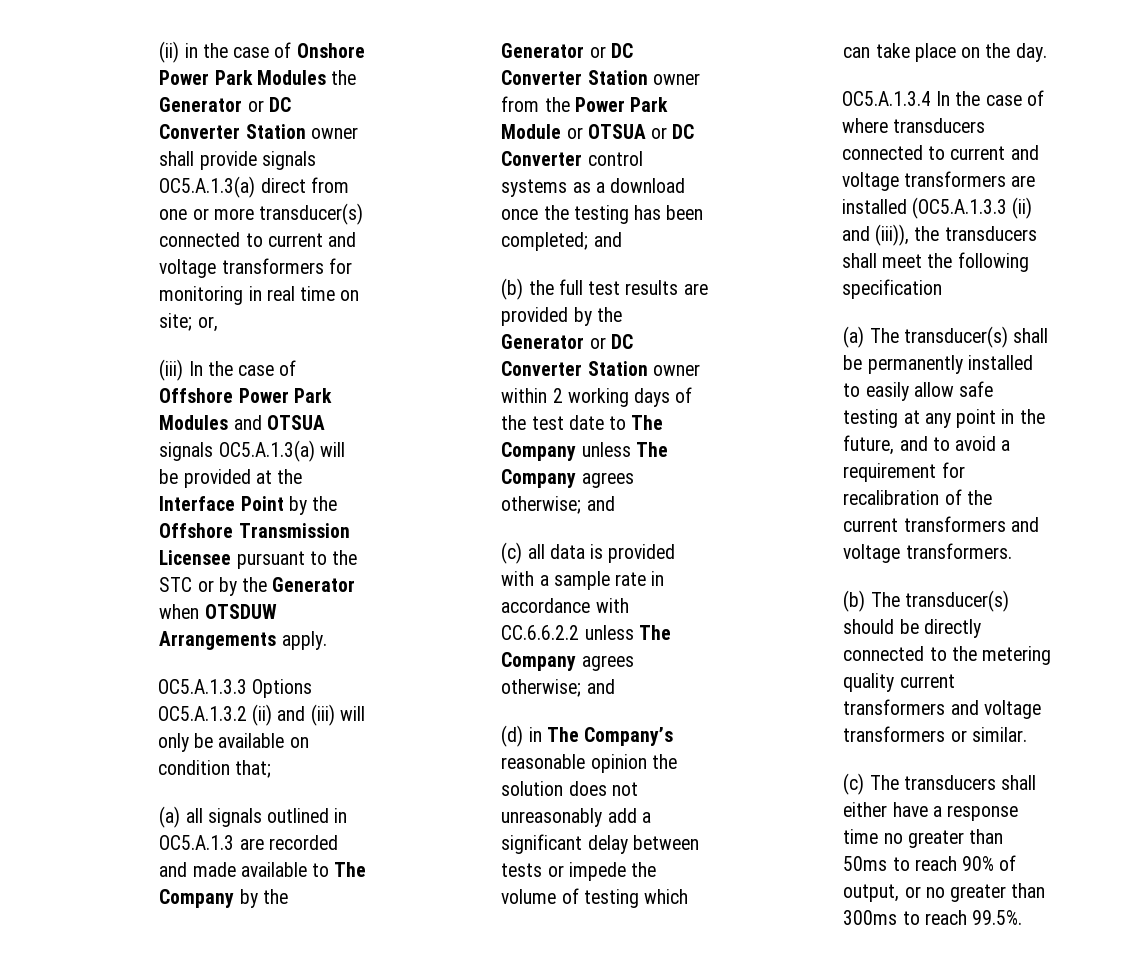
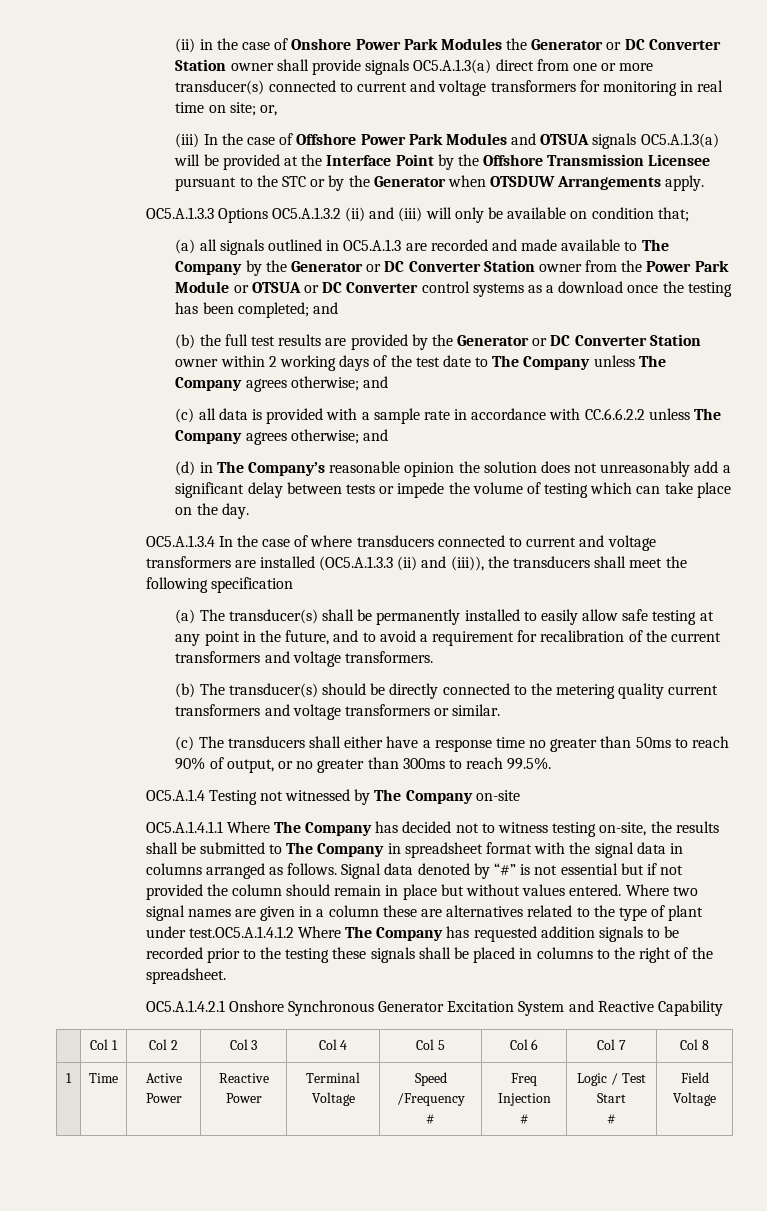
(1023, 917) none -> [145,789,520,805] [145,821,719,837] [145,842,683,858] [145,863,684,879] [145,884,698,900] [145,905,704,921] [145,926,680,942] [145,947,713,963] [145,968,226,984] [145,1000,724,1016] [90,1039,118,1050] [149,1039,178,1050] [229,1039,258,1050] [318,1039,348,1050] [416,1039,445,1050] [509,1039,539,1050] [597,1039,626,1050] [680,1039,709,1050] [66,1073,72,1083] [89,1073,118,1083] [145,1073,182,1083] [145,1093,182,1103] [218,1073,269,1083] [225,1093,262,1103] [306,1072,360,1083] [311,1092,355,1106] [414,1072,447,1086] [396,1093,465,1106] [426,1114,435,1124] [511,1073,537,1086] [497,1093,551,1106] [519,1114,529,1124] [577,1073,646,1086] [597,1093,626,1103] [607,1114,616,1124] [680,1072,709,1083] [673,1092,716,1106] // OC5.A.1.4 Testing not witnessed by The Company on-site // OC5.A.1.4.1.1 Where The Company has decided not to witness testing on-site, the results shall be submitted to The Company in spreadsheet format with the signal data in columns arranged as follows. Signal data denoted by “#” is not essential but if not provided the column should remain in place but without values entered. Where two signal names are given in a column these are alternatives related to the type of plant under test.OC5.A.1.4.1.2 Where The Company has requested addition signals to be recorded prior to the testing these signals shall be placed in columns to the right of the spreadsheet. // OC5.A.1.4.2.1 Onshore Synchronous Generator Excitation System and Reactive Capability // | Col 1 | Col 2 | Col 3 | Col 4 | Col 5 | Col 6 | Col 7 | Col 8 // 1 | Time | Active Power | Reactive Power | Terminal Voltage | Speed /Frequency // # | Freq Injection // # | Logic / Test Start // # | Field Voltage

